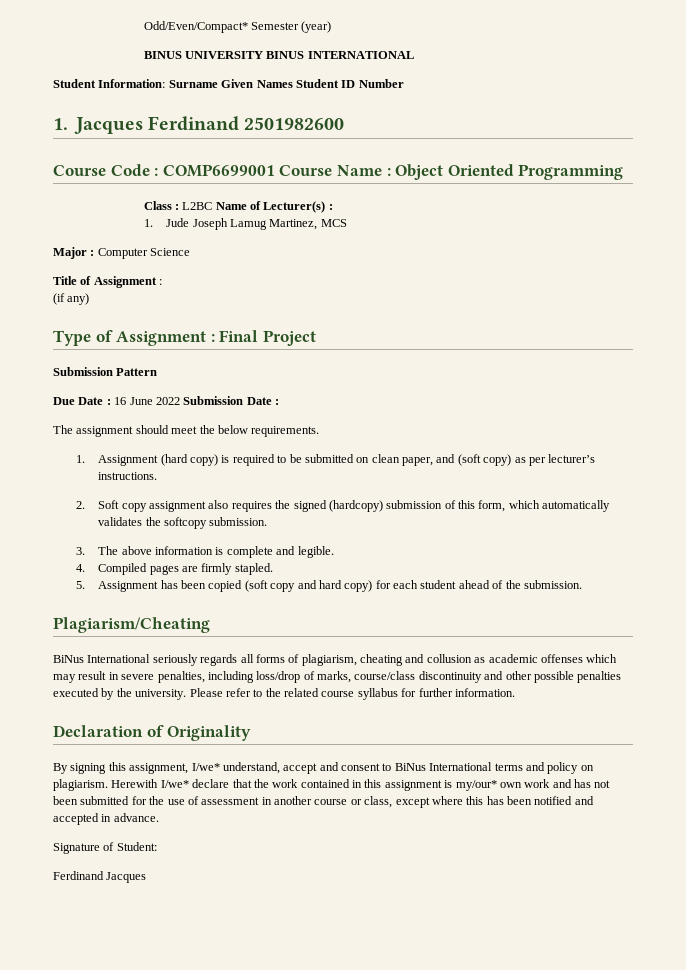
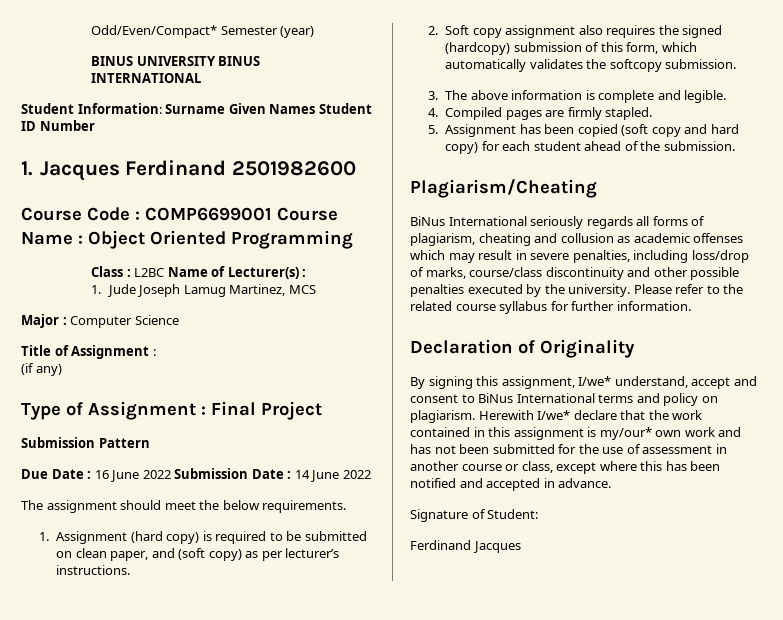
(279, 402) none -> [294,470,371,482] 14 June 2022

